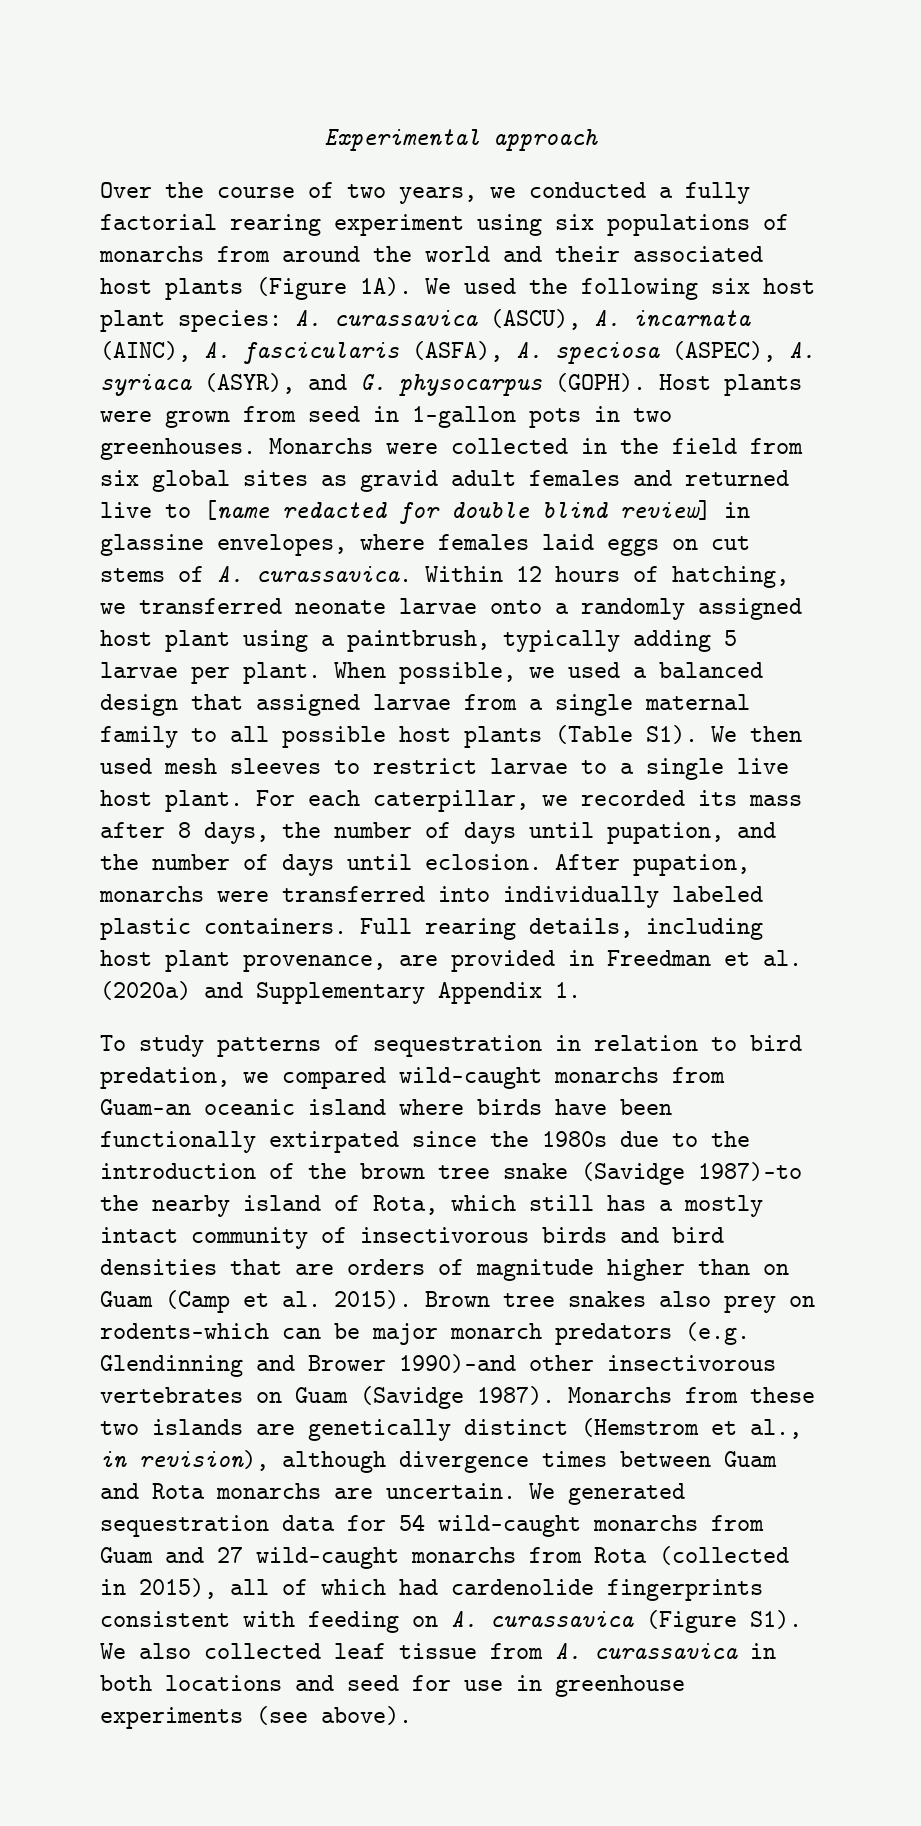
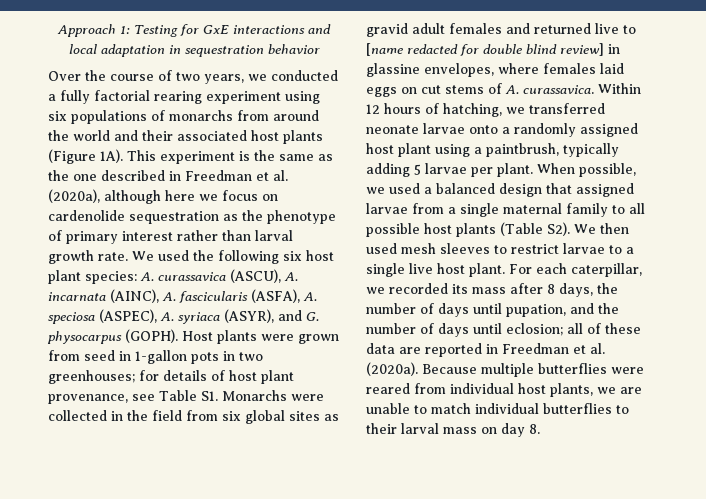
[324,129,598,151] Experimental approach -> [57,24,331,37] [68,44,320,57] Approach 1: Testing for GxE interactions and local adaptation in sequestration behavior
(412, 286) none -> [127,150,333,164] [48,170,288,181] [48,189,278,204] [48,210,336,224] [48,230,293,244] [48,250,128,264] This experiment is the same as the one described in Freedman et al. (2020a), although here we focus on cardenolide sequestration as the phenotype of primary interest rather than larval growth rate.
[100,438,256,460] greenhouses. -> [48,370,294,384] [48,390,218,404] greenhouses; for details of host plant provenance, see Table S1.
[646,725,698,744] S1). -> [547,222,570,236] S2).
[425,854,750,876] [99,886,763,908] [100,918,763,940] [100,950,802,972] [100,981,581,1004] [100,1035,802,1057] [100,1067,725,1089] [100,1099,672,1115] [100,1131,750,1153] [100,1162,802,1185] [100,1195,763,1217] [100,1227,724,1249] [100,1259,789,1281] [100,1290,815,1313] [100,1322,750,1345] [100,1354,776,1377] [100,1386,815,1409] [100,1418,802,1441] [100,1450,777,1473] [100,1483,685,1505] [100,1514,764,1537] [100,1546,789,1569] [100,1578,763,1601] [100,1610,802,1633] [100,1643,776,1659] [100,1675,685,1697] [100,1706,412,1729] eclosion. After pupation, monarchs were transferred into individually labeled plastic containers. Full rearing details, including host plant provenance, are provided in Freedman et al. (2020a) and Supplementary Appendix 1. // To study patterns of sequestration in relation to bird predation, we compared wild-caught monarchs from Guam—an oceanic island where birds have been functionally extirpated since the 1980s due to the introduction of the brown tree snake (Savidge 1987)—to the nearby island of Rota, which still has a mostly intact community of insectivorous birds and bird densities that are orders of magnitude higher than on Guam (Camp et al. 2015). Brown tree snakes also prey on rodents—which can be major monarch predators (e.g. Glendinning and Brower 1990)—and other insectivorous vertebrates on Guam (Savidge 1987). Monarchs from these two islands are genetically distinct (Hemstrom et al., in revision), although divergence times between Guam and Rota monarchs are uncertain. We generated sequestration data for 54 wild-caught monarchs from Guam and 27 wild-caught monarchs from Rota (collected in 2015), all of which had cardenolide fingerprints consistent with feeding on A. curassavica (Figure S1). We also collected leaf tissue from A. curassavica in both locations and seed for use in greenhouse experiments (see above). -> [506,323,641,336] [366,343,605,357] [366,362,644,377] [366,383,642,397] [366,403,629,414] [366,423,540,437] eclosion; all of these data are reported in Freedman et al. (2020a). Because multiple butterflies were reared from individual host plants, we are unable to match individual butterflies to their larval mass on day 8.

